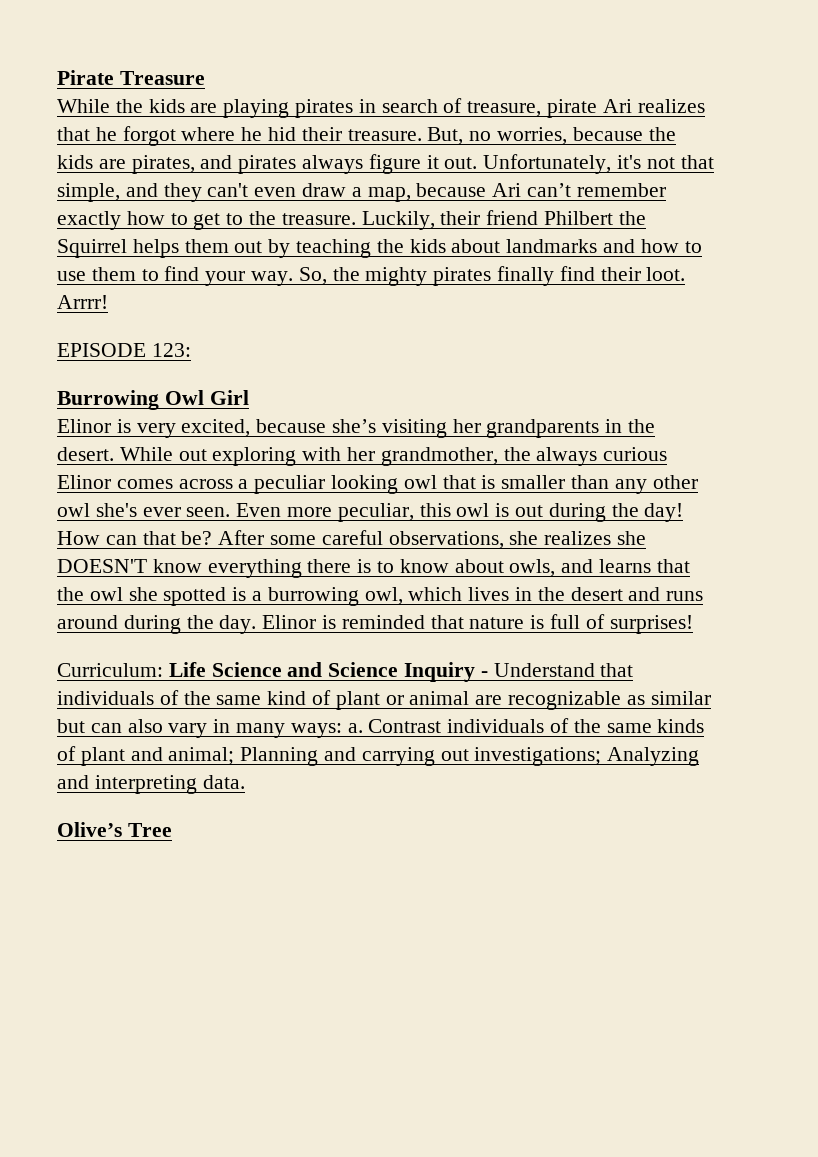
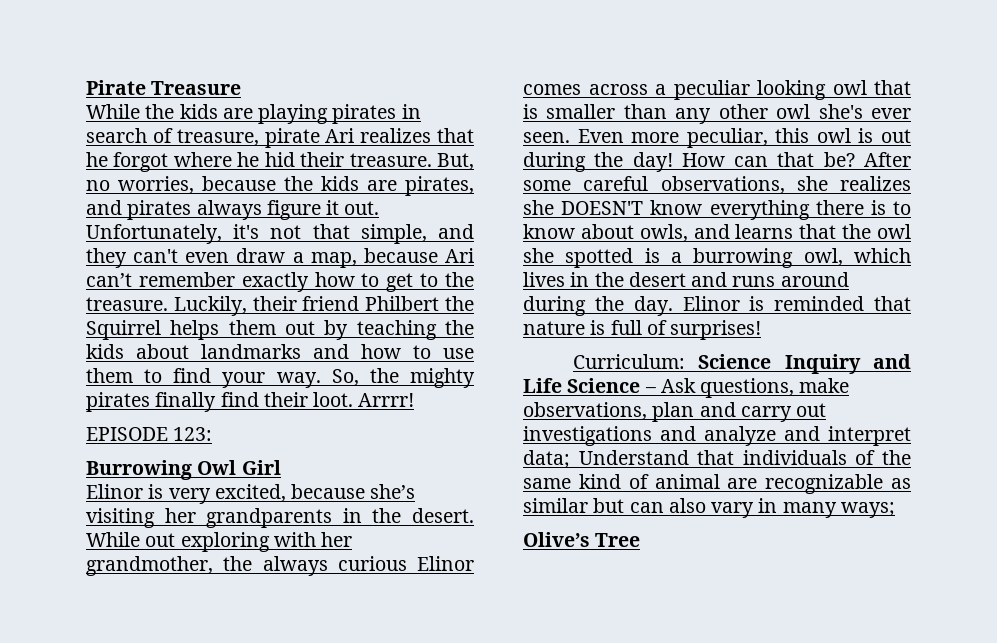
[168,662,488,682] Life Science and Science Inquiry - -> [698,354,911,374] [523,378,850,398] [523,402,827,422] [523,426,911,446] [523,450,570,469] Science Inquiry and Life Science – Ask questions, make observations, plan and carry out investigations and analyze and interpret data;
[335,691,404,710] plant or -> (649, 481) none
[290,718,705,738] [57,746,700,766] [57,775,245,794] ways: a. Contrast individuals of the same kinds of plant and animal; Planning and carrying out investigations; Analyzing and interpreting data. -> [840,502,895,518] ways;

